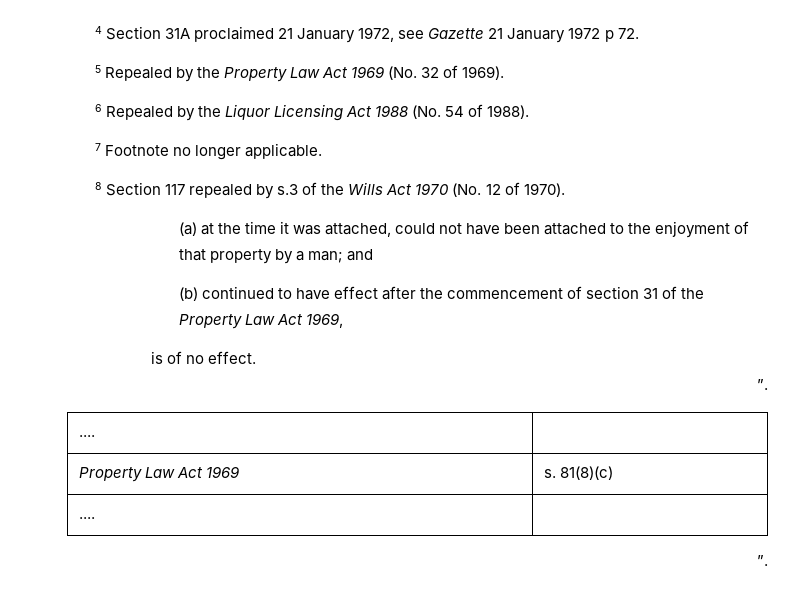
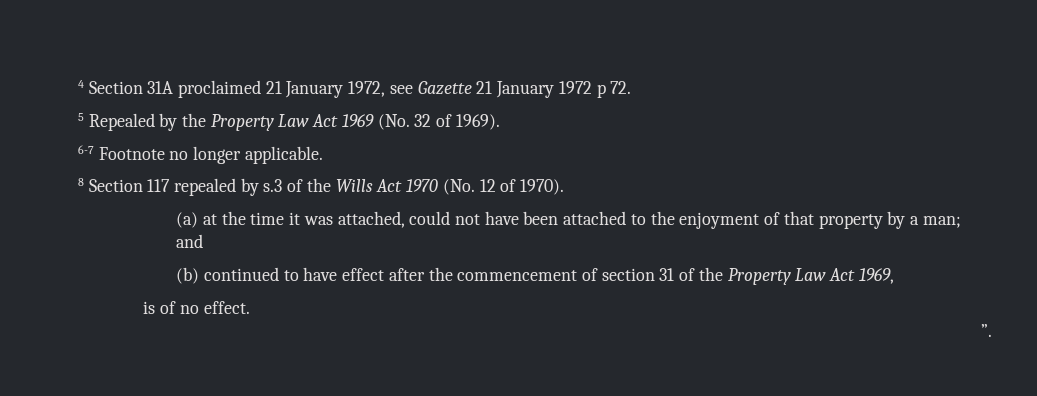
[94,104,530,121] [94,143,101,151] 6 Repealed by the Liquor Licensing Act 1988 (No. 54 of 1988). // 7 -> [77,145,94,154] 6-7
[78,435,95,437] [78,466,240,482] [543,466,613,480] [78,517,95,519] [757,555,768,566] // .... | // Property Law Act 1969 | s. 81(8)(c) // .... | // ”. -> (992, 330) none

